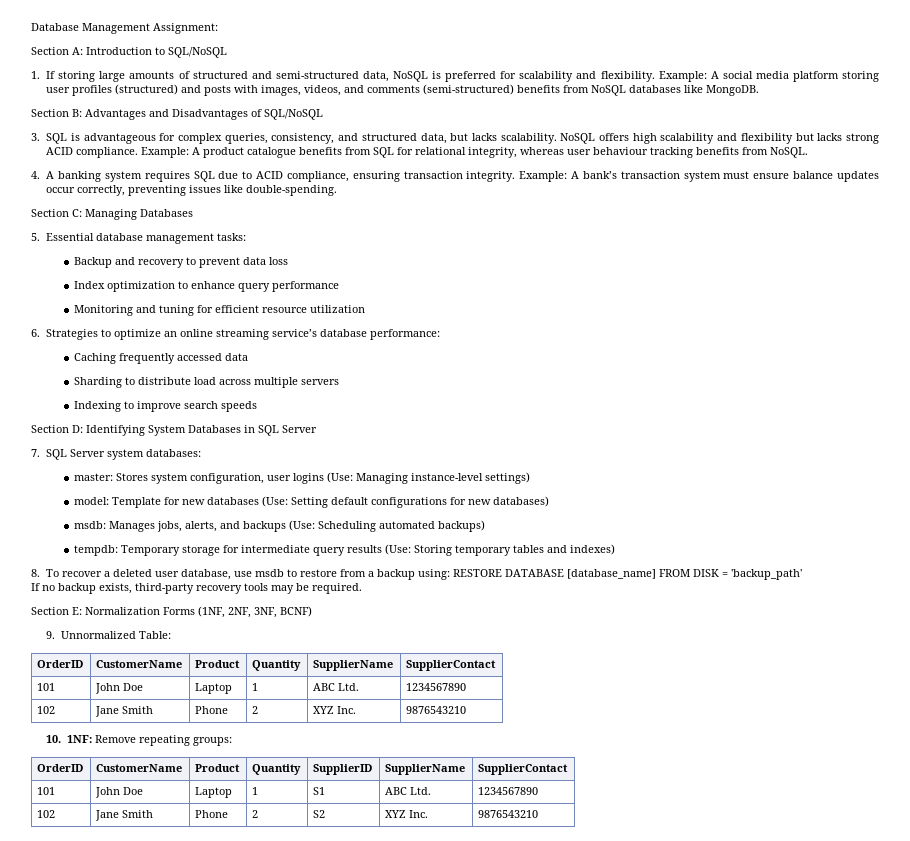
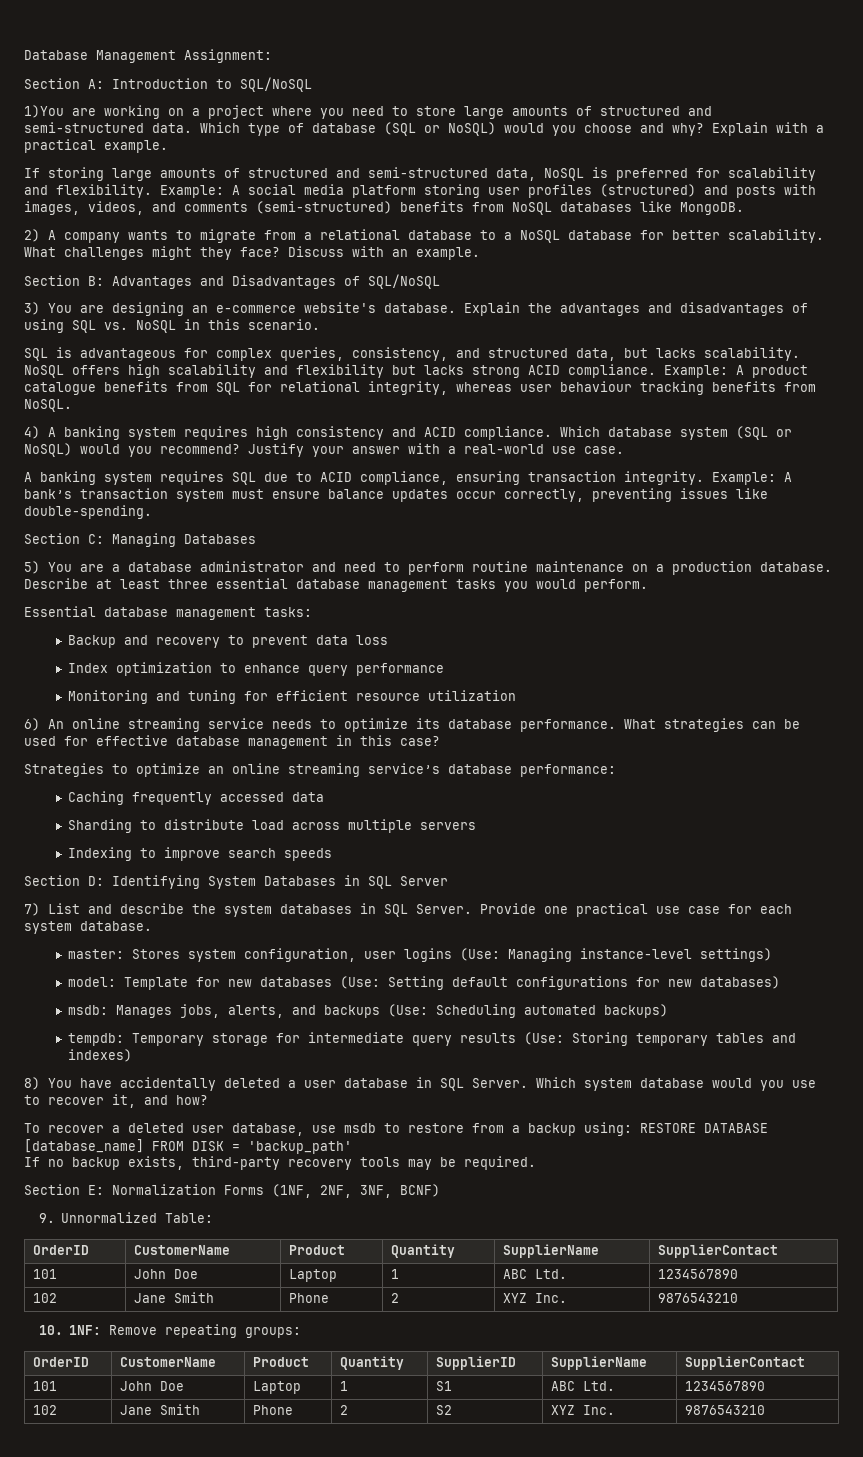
[31,71,40,79] 1. -> [24,105,712,119] [24,122,824,136] [24,139,168,153] 1)You are working on a project where you need to store large amounts of structured and semi-structured data. Which type of database (SQL or NoSQL) would you choose and why? Explain with a practical example. //
(760, 90) none -> [24,229,824,243] [24,246,480,260] // 2) A company wants to migrate from a relational database to a NoSQL database for better scalability. What challenges might they face? Discuss with an example.
[31,133,40,141] 3. -> [24,302,808,316] [24,319,320,333] 3) You are designing an e-commerce website's database. Explain the advantages and disadvantages of using SQL vs. NoSQL in this scenario. //
[31,171,40,179] 4. -> [24,426,792,440] [24,443,624,457] 4) A banking system requires high consistency and ACID compliance. Which database system (SQL or NoSQL) would you recommend? Justify your answer with a real-world use case. //
[31,233,40,241] 5. -> [24,561,832,575] [24,578,648,592] 5) You are a database administrator and need to perform routine maintenance on a production database. Describe at least three essential database management tasks you would perform. //
[31,329,40,337] 6. -> [24,718,800,732] [24,735,440,749] 6) An online streaming service needs to optimize its database performance. What strategies can be used for effective database management in this case? //
[31,449,202,460] 7. SQL Server system databases: -> [24,903,792,917] [24,921,152,934] 7) List and describe the system databases in SQL Server. Provide one practical use case for each system database.
[31,569,40,577] 8. -> [24,1077,816,1091] [24,1094,208,1108] 8) You have accidentally deleted a user database in SQL Server. Which system database would you use to recover it, and how? //

